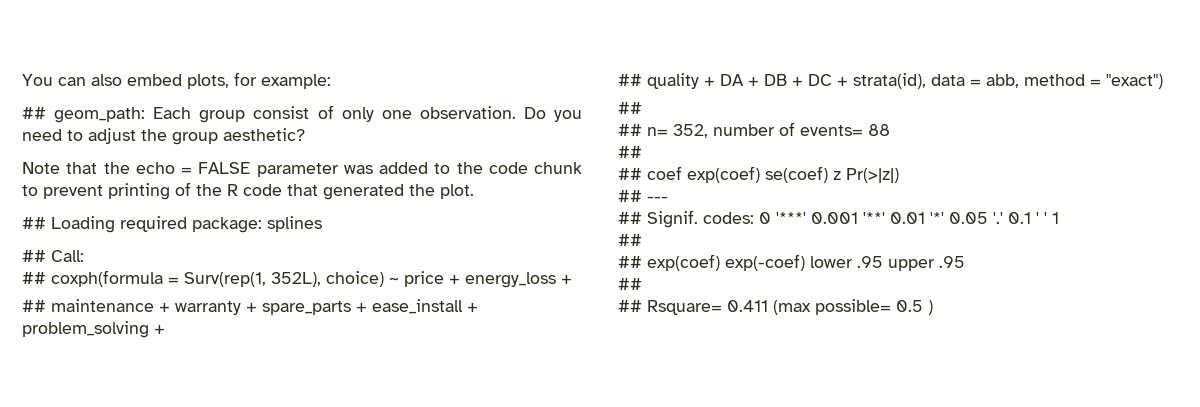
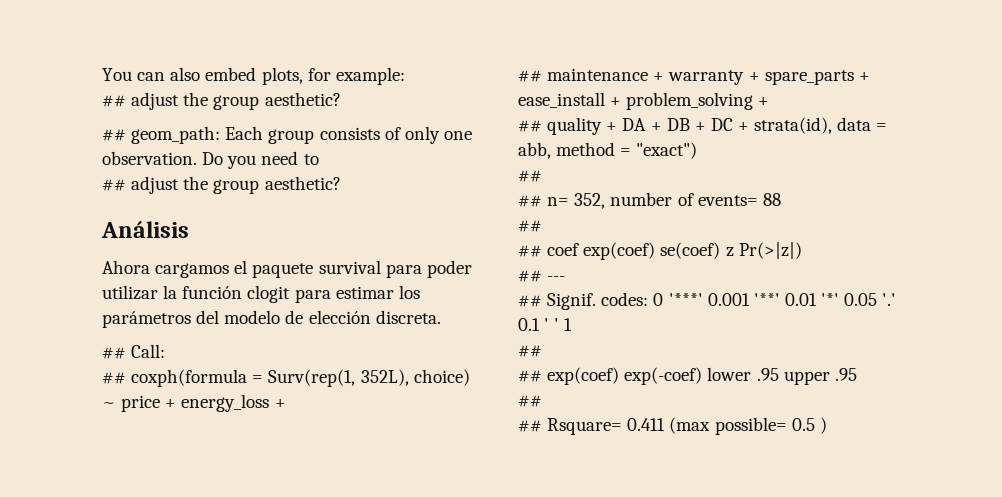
(331, 81) none -> [102,92,341,110] // ## adjust the group aesthetic?
[253,106,310,119] consist -> [319,127,380,140] consists
[88,128,305,145] [22,162,582,177] [22,182,474,200] [22,216,322,233] adjust the group aesthetic? // Note that the echo = FALSE parameter was added to the code chunk to prevent printing of the R code that generated the plot. // ## Loading required package: splines -> [102,176,341,194] [101,221,189,238] [102,260,472,278] [102,285,420,303] [102,310,441,328] // ## adjust the group aesthetic? // Análisis // Ahora cargamos el paquete survival para poder utilizar la función clogit para estimar los parámetros del modelo de elección discreta.

